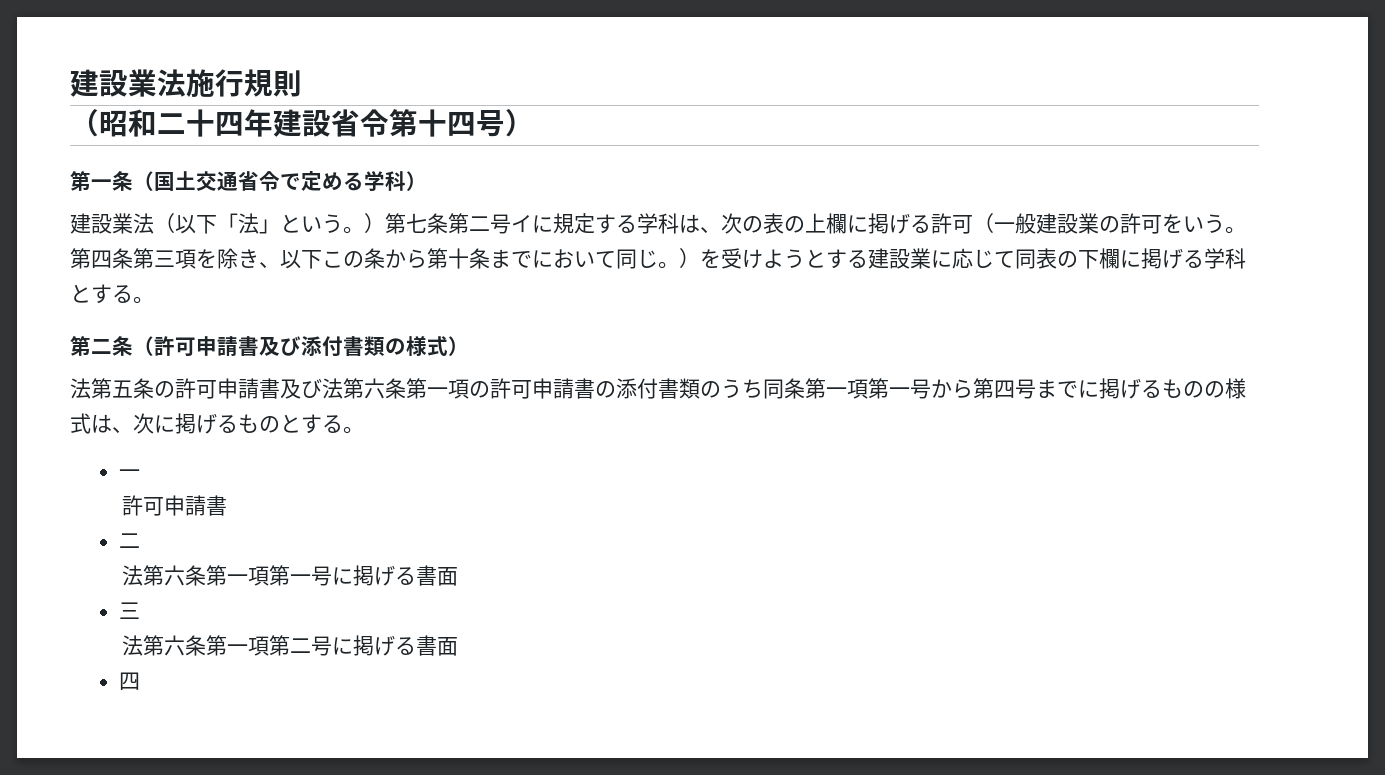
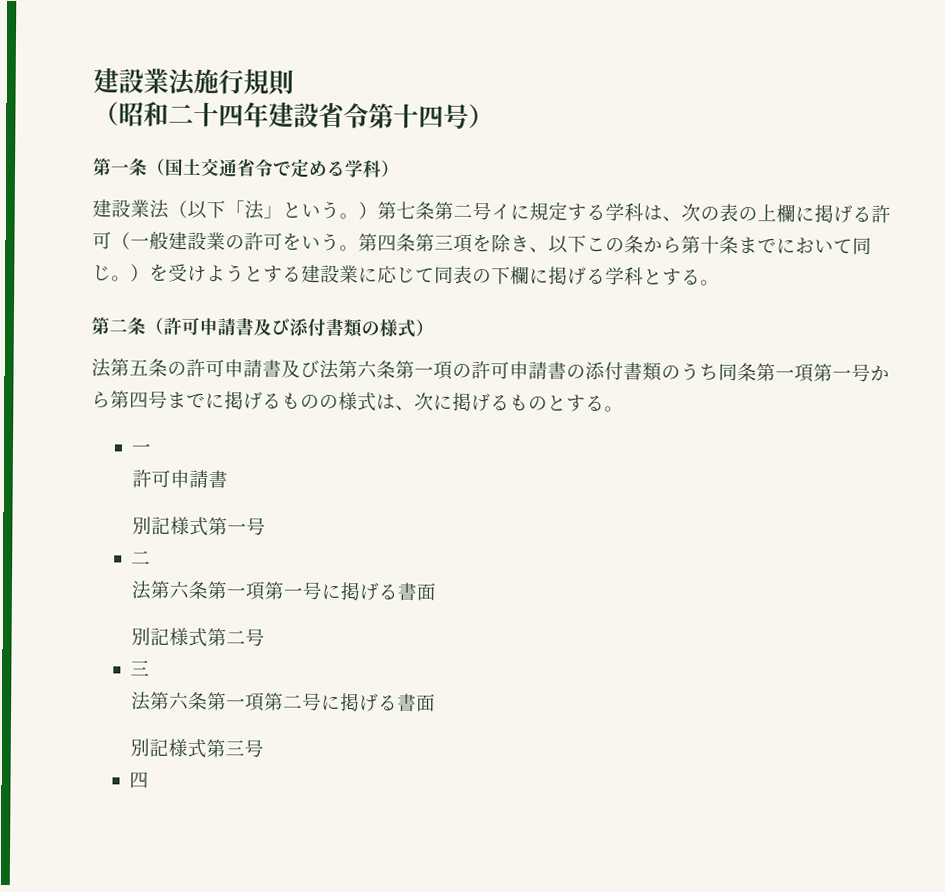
(228, 505) none -> [131,516,266,537] // 別記様式第一号
(459, 576) none -> [130,627,265,648] // 別記様式第二号
(459, 646) none -> [129,738,264,759] // 別記様式第三号

